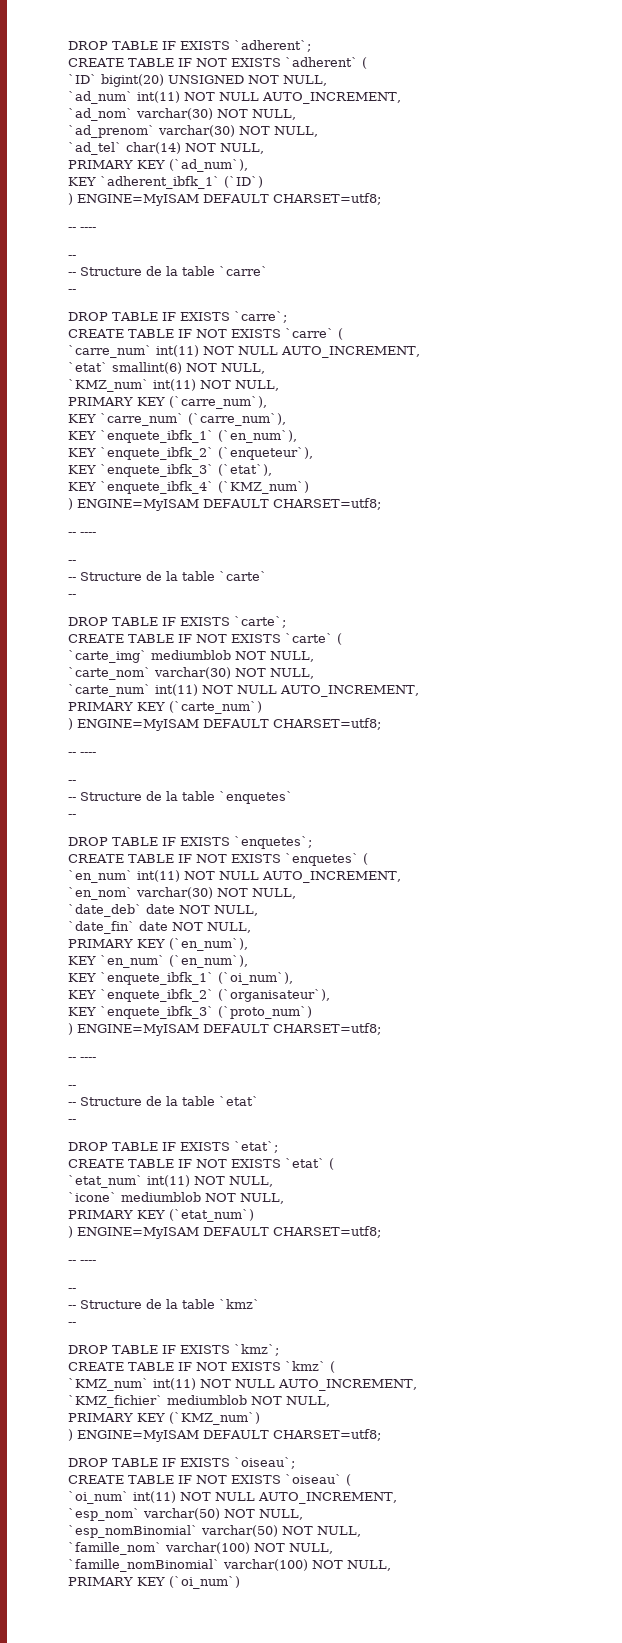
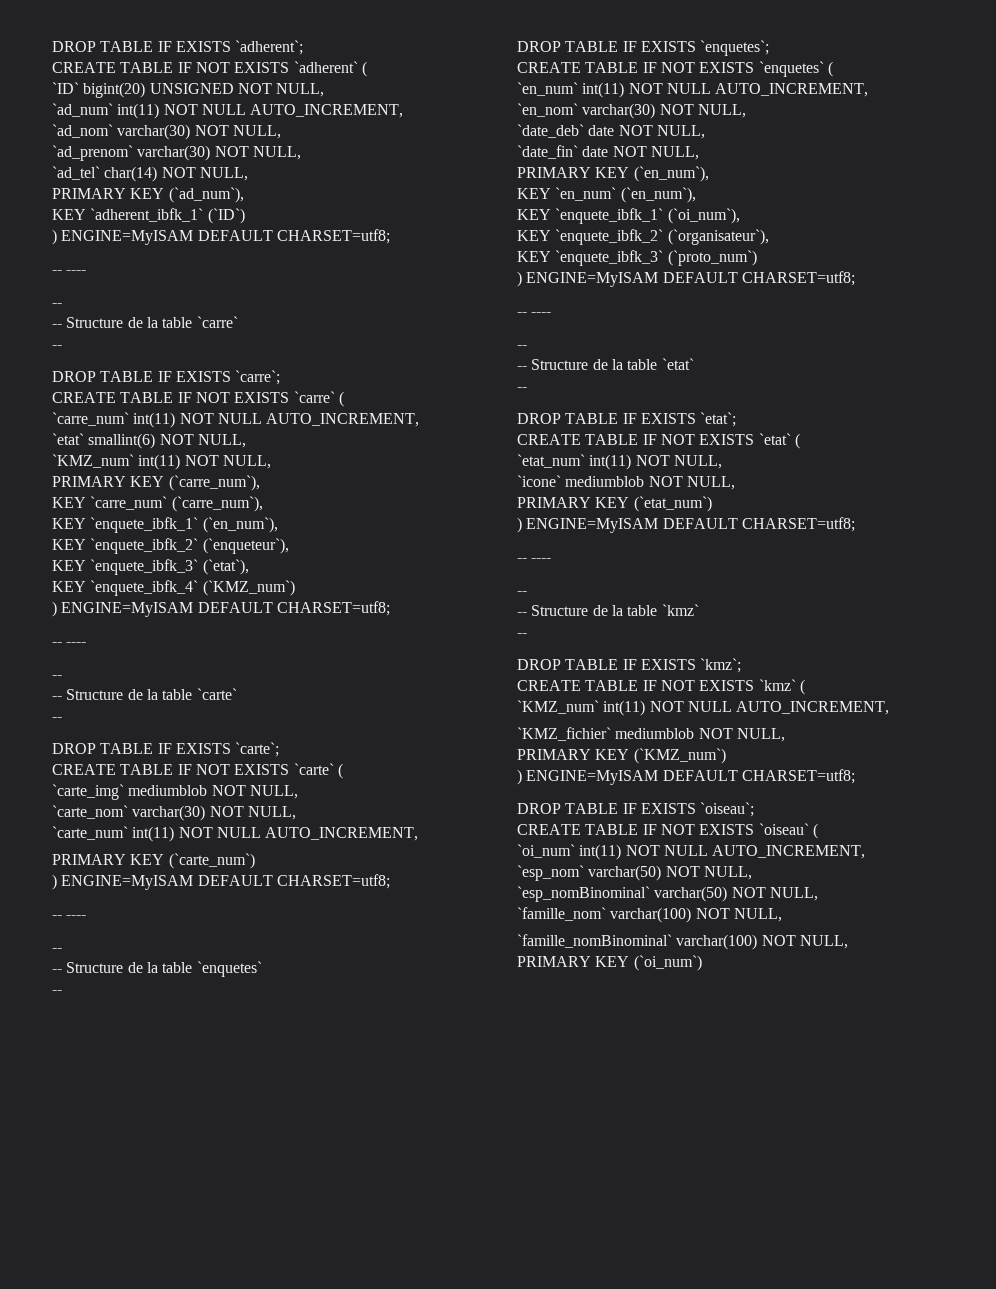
[68,1525,198,1538] `esp_nomBinomial` -> [517,886,650,902] `esp_nomBinominal`
[68,1559,220,1572] `famille_nomBinomial` -> [517,934,672,948] `famille_nomBinominal`

